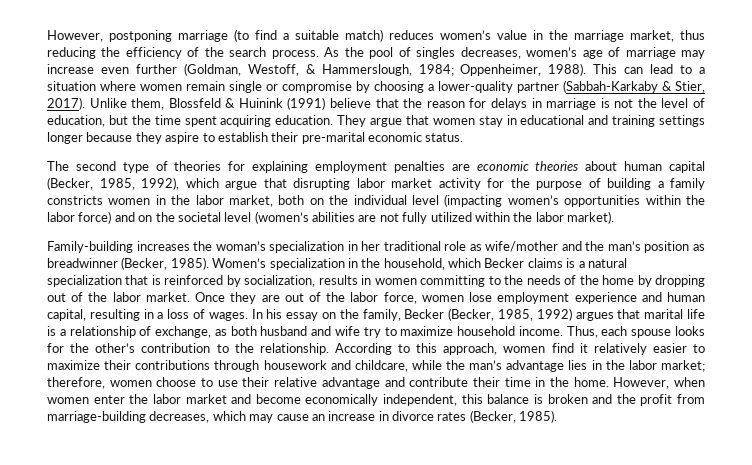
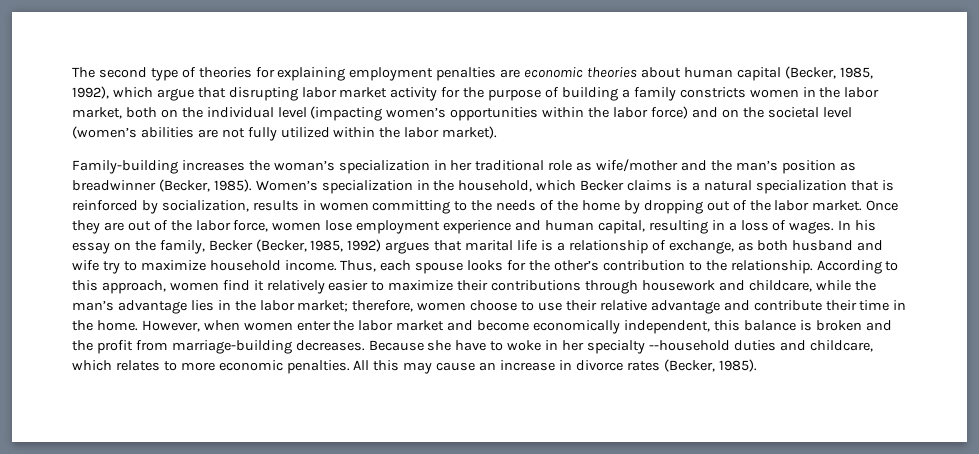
[47,29,705,42] [47,47,706,59] [47,63,706,76] [47,80,705,93] [47,97,705,110] [47,115,705,127] [47,132,464,144] However, postponing marriage (to find a suitable match) reduces women’s value in the marriage market, thus reducing the efficiency of the search process. As the pool of singles decreases, women’s age of marriage may increase even further (Goldman, Westoff, & Hammerslough, 1984; Oppenheimer, 1988). This can lead to a situation where women remain single or compromise by choosing a lower-quality partner (Sabbah-Karkaby & Stier, 2017). Unlike them, Blossfeld & Huinink (1991) believe that the reason for delays in marriage is not the level of education, but the time spent acquiring education. They argue that women stay in educational and training settings longer because they aspire to establish their pre-marital economic status. // -> (72, 72) none
[149,411,246,423] decreases, which -> [295,340,873,354] [72,360,400,374] decreases. Because she have to woke in her specialty --household duties and childcare, which relates to more economic penalties. All this

